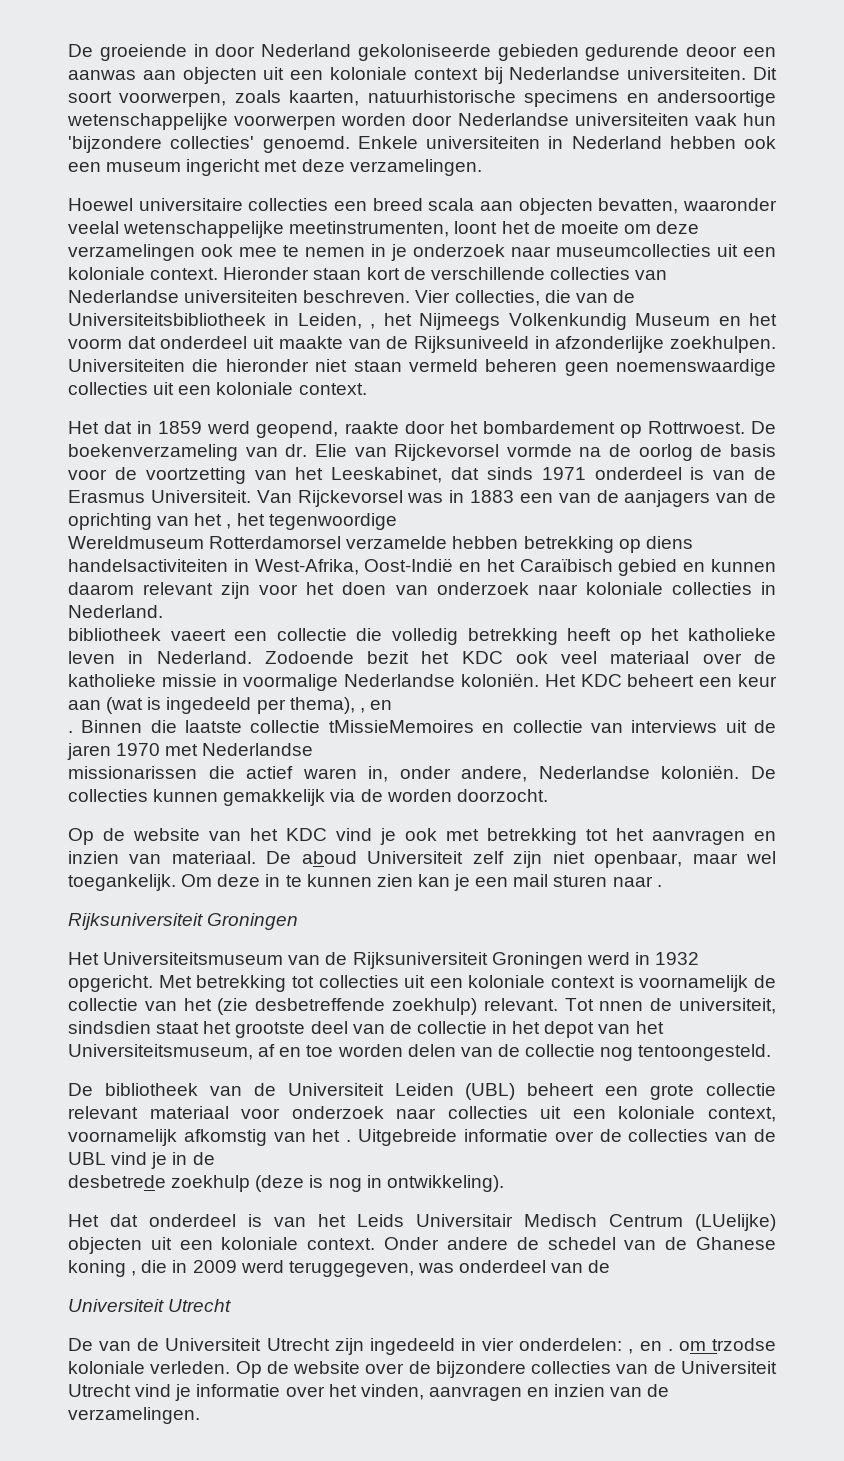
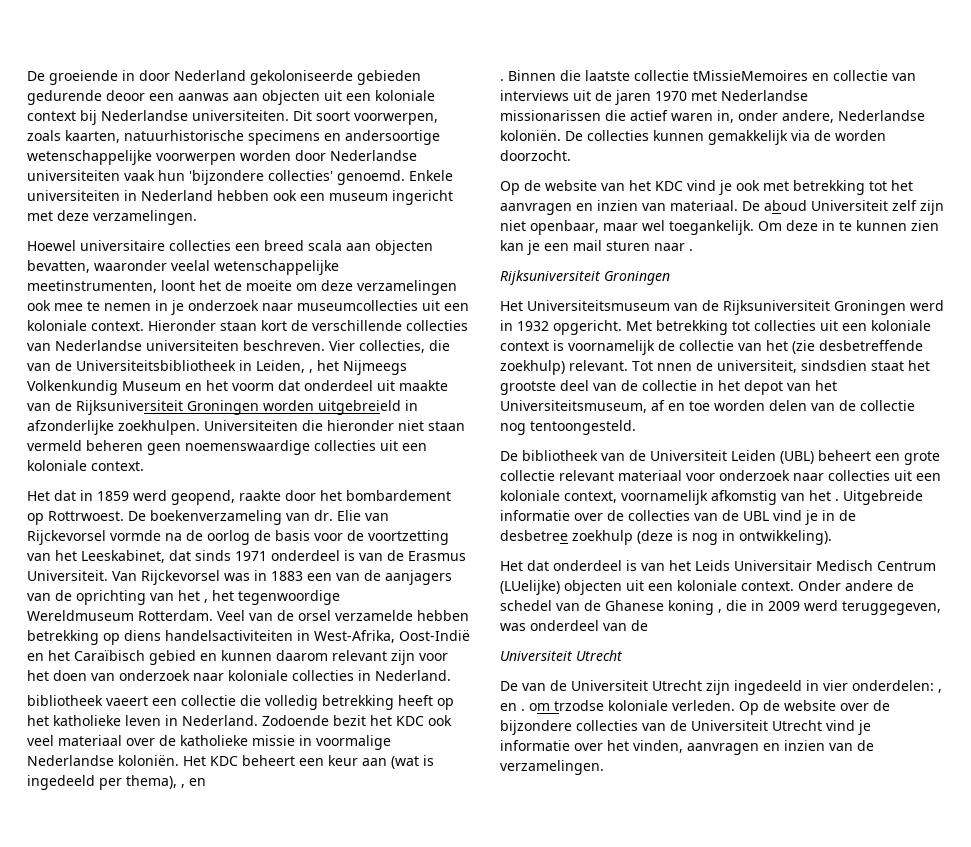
[413,336,529,353] Rijksuniveeld -> [76,400,401,415] Rijksuniversiteit Groningen worden uitgebreield
[209,536,342,549] Rotterdamorsel -> [138,610,331,621] Rotterdam. Veel van de orsel
[68,1175,166,1188] desbetrede -> [500,530,568,541] desbetree

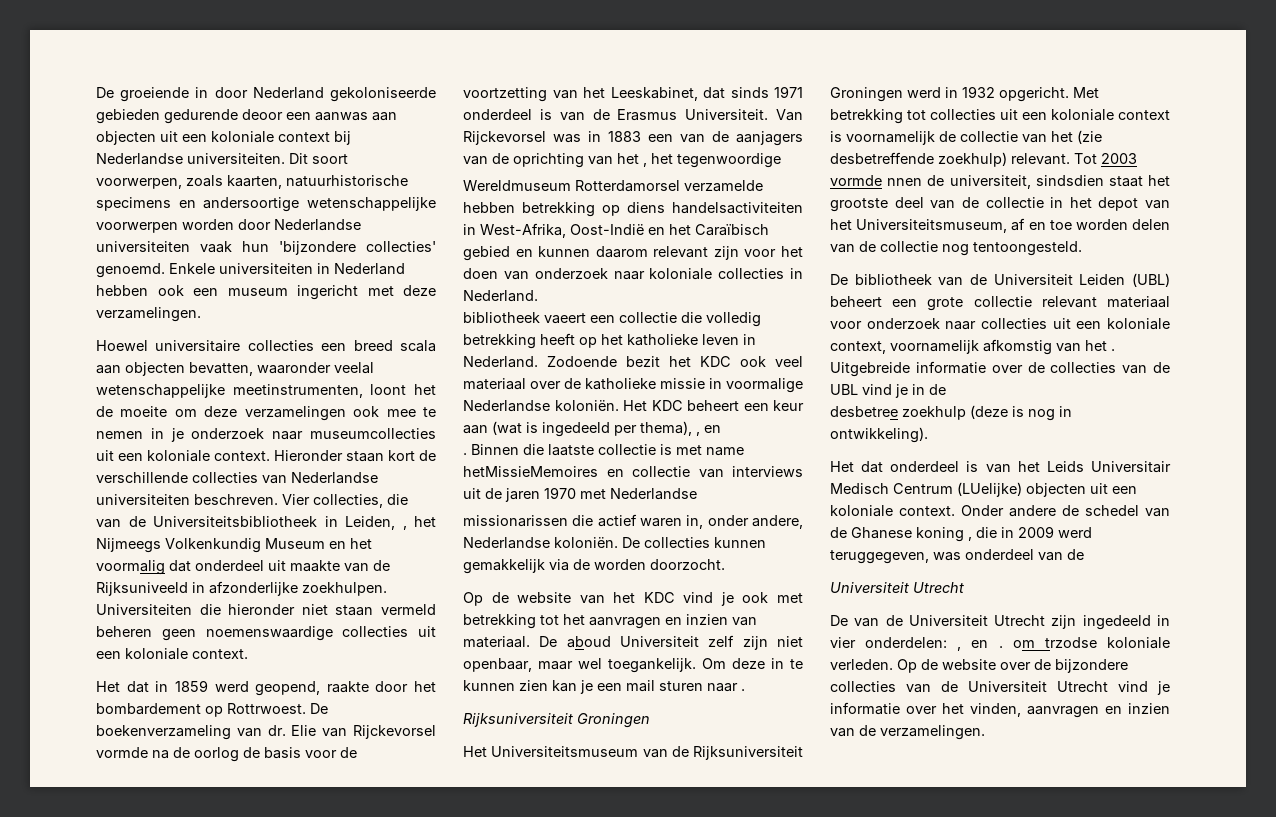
[232,383,274,391] voorm -> [96,560,165,575] voormalig
[76,400,401,415] Rijksuniversiteit Groningen worden uitgebreield -> [96,582,188,596] Rijksuniveeld
[138,610,331,621] Rotterdam. Veel van de orsel -> [575,180,680,192] Rotterdamorsel
[693,70,808,81] tMissieMemoires -> [660,444,744,456] [463,466,598,477] is met name hetMissieMemoires
(653, 366) none -> [1101,153,1137,164] [830,175,882,186] 2003 vormde

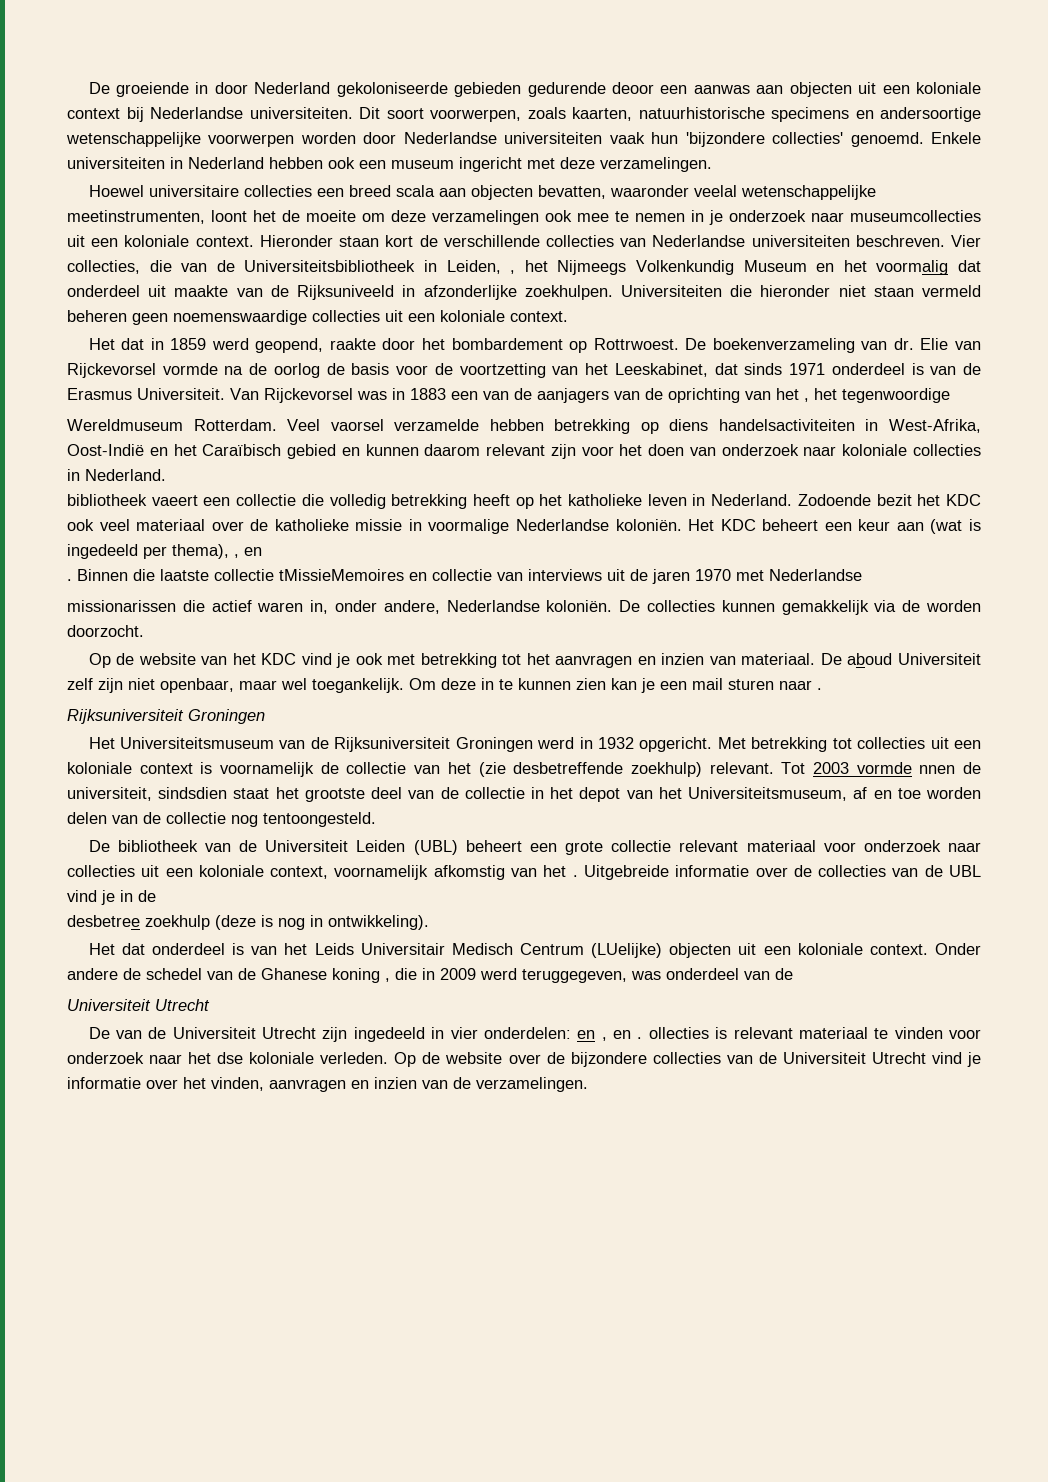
[575,180,680,192] Rotterdamorsel -> [193,419,384,431] Rotterdam. Veel vaorsel
[660,444,744,456] [463,466,598,477] is met name hetMissieMemoires -> [279,569,404,581] tMissieMemoires
(948, 642) none -> [577,1030,596,1039] en
[1012,637,1097,648] om trzodse -> [648,1027,982,1039] [67,1052,244,1064] ollecties is relevant materiaal te vinden voor onderzoek naar het dse

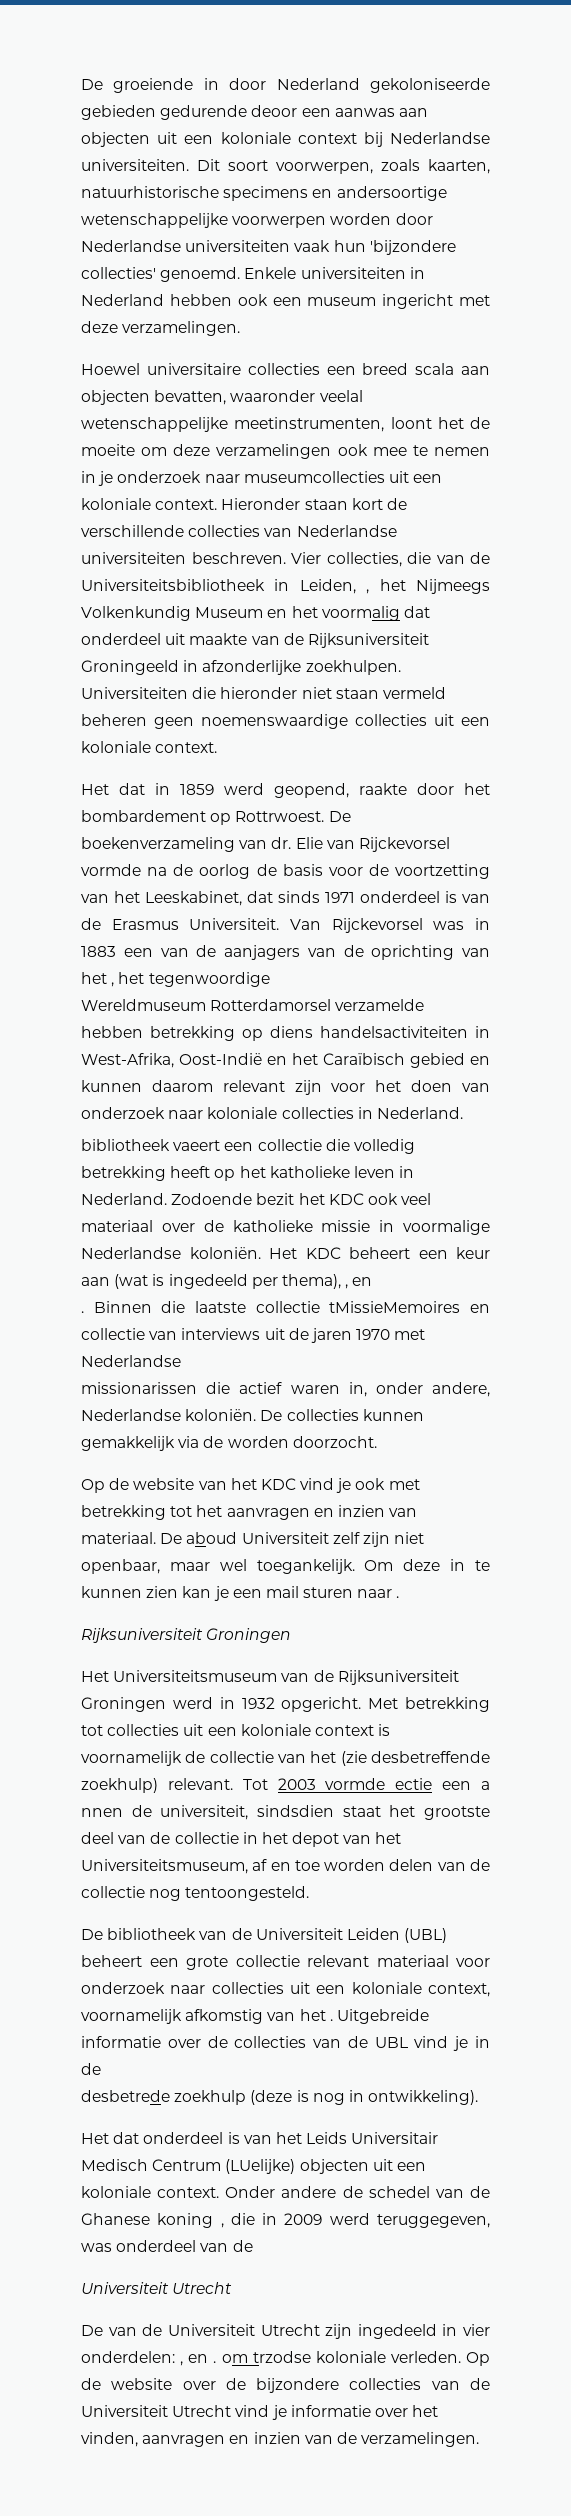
[297,285,395,300] Rijksuniveeld -> [307,633,429,648] [81,660,179,675] Rijksuniversiteit Groningeeld
[193,419,384,431] Rotterdam. Veel vaorsel -> [210,999,332,1011] Rotterdamorsel
(912, 768) none -> [395,1778,490,1790] ectie een a
[67,915,140,927] desbetree -> [81,2090,170,2102] desbetrede
[577,1030,596,1039] en -> (175, 2357) none
[648,1027,982,1039] [67,1052,244,1064] ollecties is relevant materiaal te vinden voor onderzoek naar het dse -> [221,2351,311,2363] om trzodse

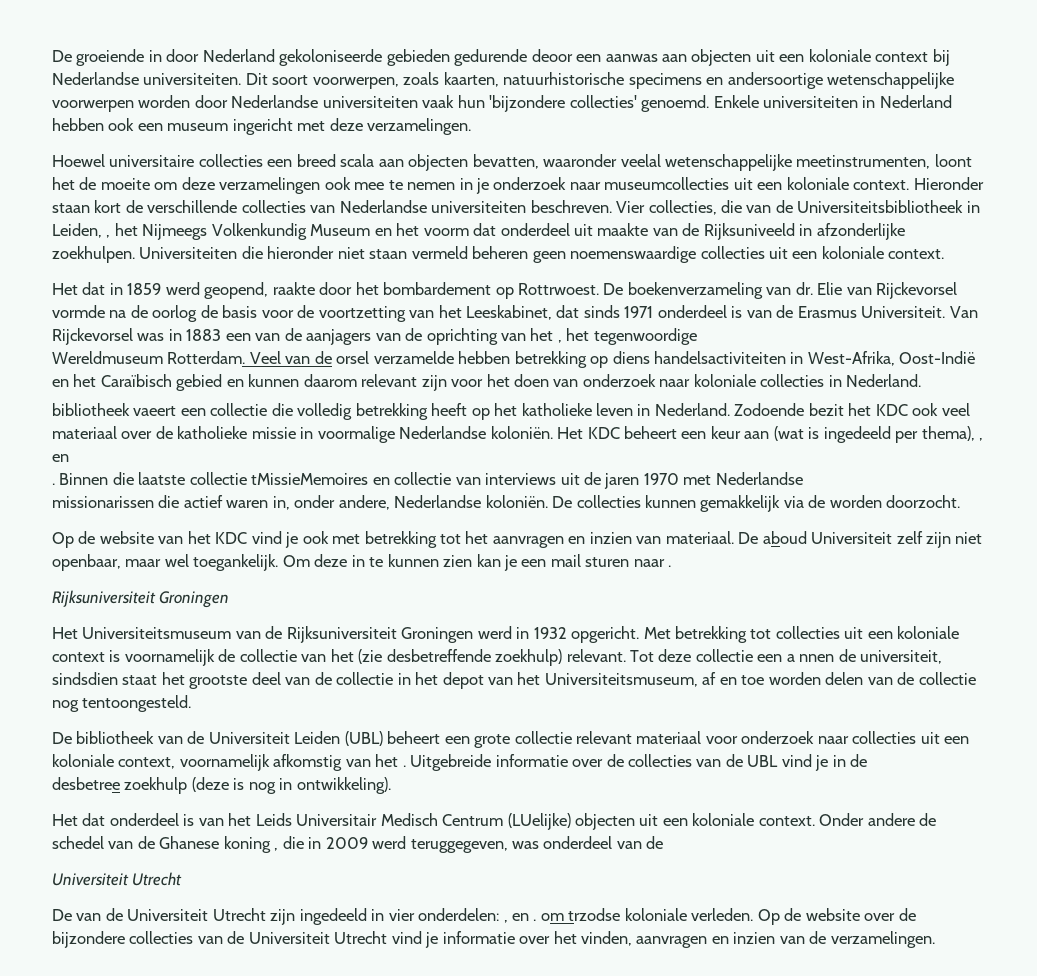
[321,606,400,621] voormalig -> [423,228,469,236] voorm
[307,633,429,648] [81,660,179,675] Rijksuniversiteit Groningeeld -> [703,223,795,240] Rijksuniveeld
[210,999,332,1011] Rotterdamorsel -> [167,351,370,364] Rotterdam. Veel van de orsel
[277,1778,433,1790] 2003 vormde ectie -> [658,649,753,662] deze collectie
[81,2090,170,2102] desbetrede -> [52,777,120,790] desbetree

